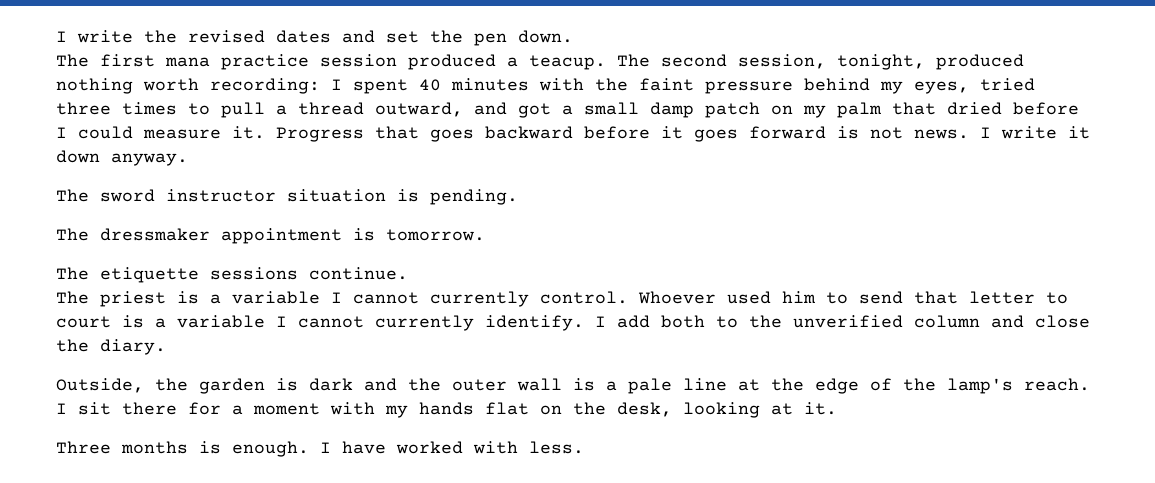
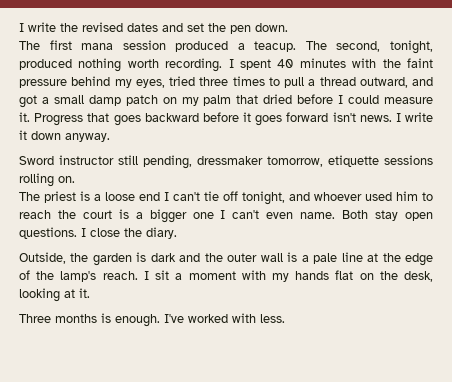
[221,54,309,70] practice -> (114, 46) none
[661,54,826,69] second session, -> [336,41,381,52] second,
[210,78,320,94] recording: -> [165,58,223,72] recording.
[837,126,903,139] is not -> [332,112,356,122] isn't
[56,189,518,205] [56,228,485,244] [56,267,408,283] [56,291,1068,307] [56,315,1024,331] The sword instructor situation is pending. // The dressmaker appointment is tomorrow. // The etiquette sessions continue. // The priest is a variable I cannot currently control. Whoever used him to send that letter to court is a variable I cannot currently identify. I add both to the unverified column and -> [19,155,433,169] [19,173,75,187] [19,191,433,205] [19,209,433,223] [19,227,86,239] Sword instructor still pending, dressmaker tomorrow, etiquette sessions rolling on. // The priest is a loose end I can't tie off tonight, and whoever used him to reach the court is a bigger one I can't even name. Both stay open questions. I
[122,402,221,415] there for -> (170, 275) none
[320,441,386,454] I have -> [164,314,184,323] I've

